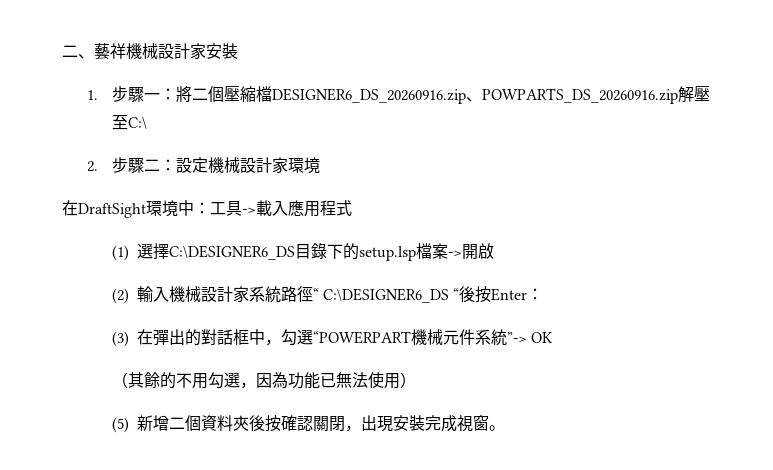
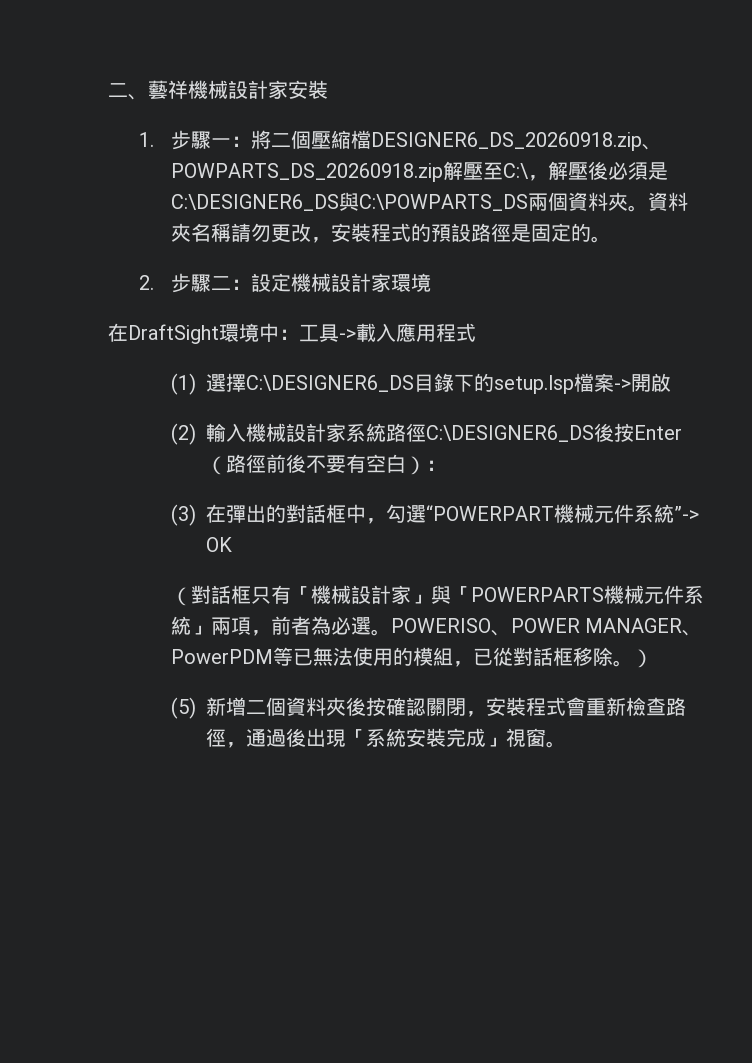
[271,88,678,104] DESIGNER6_DS_20260916.zip、POWPARTS_DS_20260916.zip -> [370,132,662,151] [170,163,443,182] DESIGNER6_DS_20260918.zip、POWPARTS_DS_20260918.zip
(147, 122) none -> [527,161,668,181] [170,192,688,212] [170,223,611,243] ，解壓後必須是C:\DESIGNER6_DS與C:\POWPARTS_DS兩個資料夾。資料夾名稱請勿更改，安裝程式的預設路徑是固定的。
[312,286,528,303] “ C:\DESIGNER6_DS “後按Enter -> [425,423,682,442] [205,454,426,475] C:\DESIGNER6_DS後按Enter（路徑前後不要有空白）
[127,372,400,389] 其餘的不用勾選，因為功能已無法使用 -> [190,585,704,604] [170,616,703,636] [170,647,633,667] 對話框只有「機械設計家」與「POWERPARTS機械元件系統」兩項，前者為必選。POWERISO、POWER MANAGER、PowerPDM等已無法使用的模組，已從對話框移除。
[360,415,393,432] 出現 -> [485,697,686,716] [205,728,406,748] 安裝程式會重新檢查路徑，通過後出現「系統
(457, 423) none -> [485,737,506,747] 」

